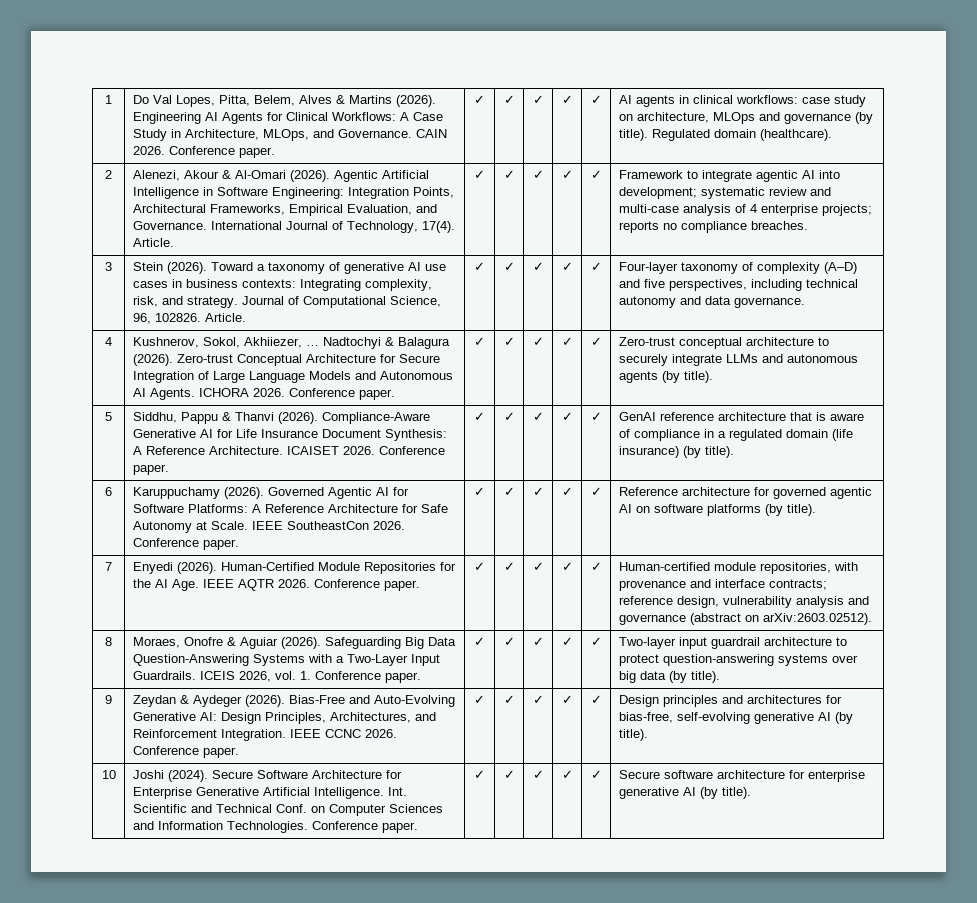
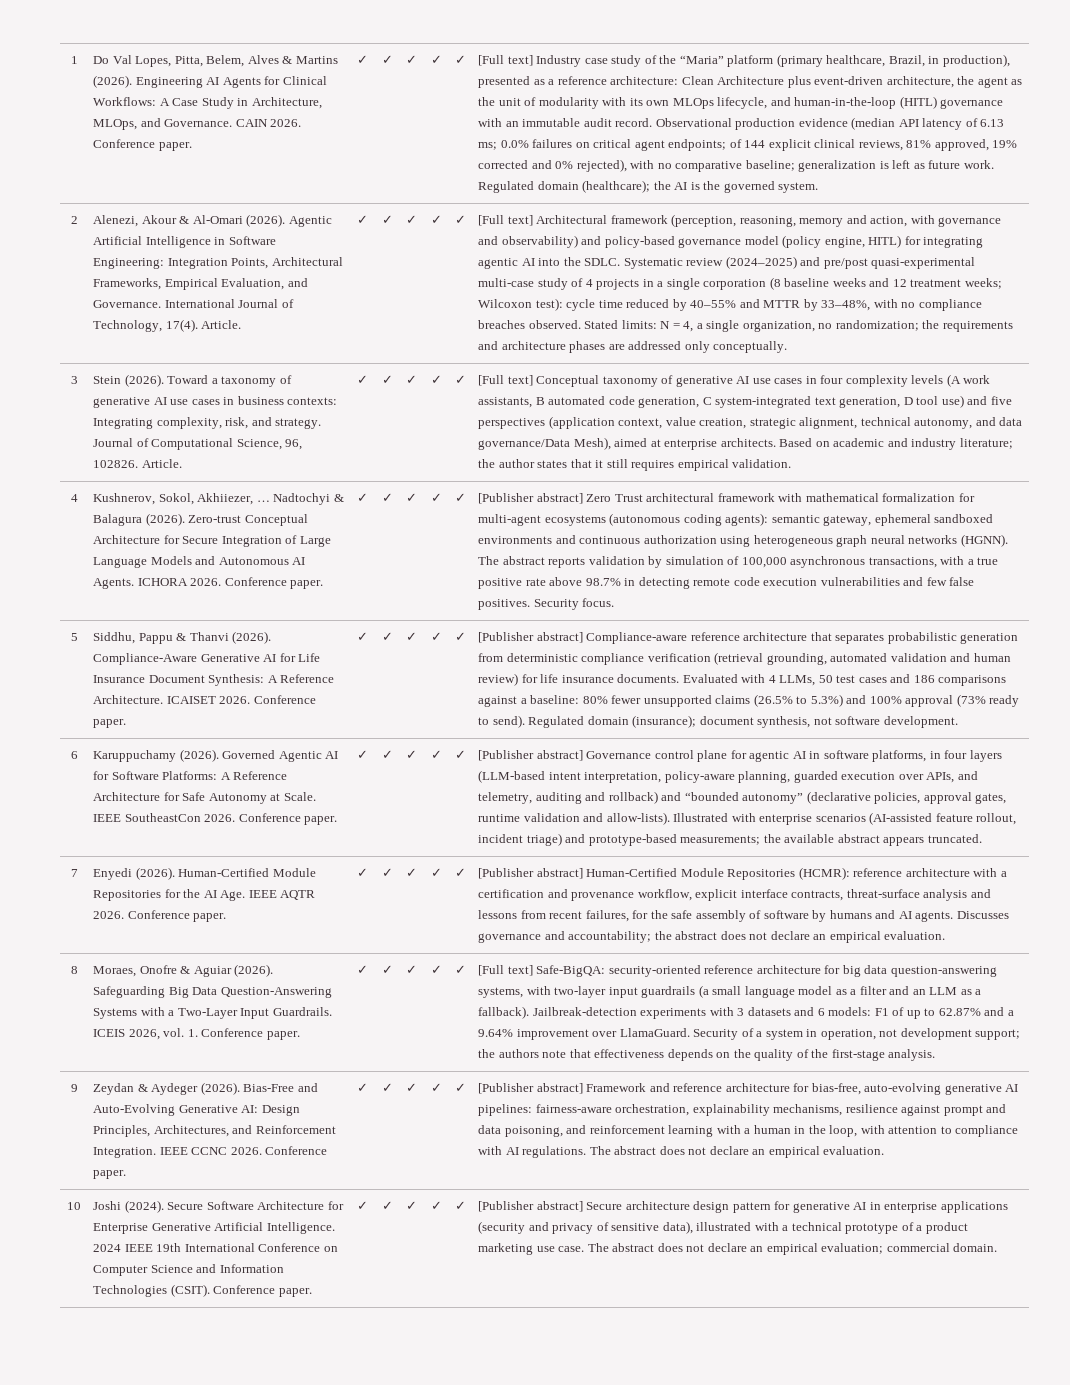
[618,95,866,107] [618,112,873,124] [618,129,832,141] AI agents in clinical workflows: case study on architecture, MLOps and governance (by title). Regulated domain (healthcare). -> [478,54,1010,67] [478,76,1023,88] [478,96,1004,109] [478,117,1005,130] [478,139,1018,151] [478,159,994,172] [478,180,819,193] [Full text] Industry case study of the “Maria” platform (primary healthcare, Brazil, in production), presented as a reference architecture: Clean Architecture plus event-driven architecture, the agent as the unit of modularity with its own MLOps lifecycle, and human-in-the-loop (HITL) governance with an immutable audit record. Observational production evidence (median API latency of 6.13 ms; 0.0% failures on critical agent endpoints; of 144 explicit clinical reviews, 81% approved, 19% corrected and 0% rejected), with no comparative baseline; generalization is left as future work. Regulated domain (healthcare); the AI is the governed system.
[618,170,840,182] [618,187,831,199] [618,204,872,216] [618,221,808,233] Framework to integrate agentic AI into development; systematic review and multi-case analysis of 4 enterprise projects; reports no compliance breaches. -> [478,214,1002,227] [478,235,984,248] [478,256,976,269] [478,277,1002,290] [478,298,982,311] [478,320,1013,332] [478,341,788,353] [Full text] Architectural framework (perception, reasoning, memory and action, with governance and observability) and policy-based governance model (policy engine, HITL) for integrating agentic AI into the SDLC. Systematic review (2024–2025) and pre/post quasi-experimental multi-case study of 4 projects in a single corporation (8 baseline weeks and 12 treatment weeks; Wilcoxon test): cycle time reduced by 40–55% and MTTR by 33–48%, with no compliance breaches observed. Stated limits: N = 4, a single organization, no randomization; the requirements and architecture phases are addressed only conceptually.
[618,262,857,274] [618,279,858,291] [618,296,805,308] Four-layer taxonomy of complexity (A–D) and five perspectives, including technical autonomy and data governance. -> [478,374,991,387] [478,395,1012,408] [478,416,1023,429] [478,437,1013,450] [478,459,792,471] [Full text] Conceptual taxonomy of generative AI use cases in four complexity levels (A work assistants, B automated code generation, C system-integrated text generation, D tool use) and five perspectives (application context, value creation, strategic alignment, technical autonomy, and data governance/Data Mesh), aimed at enterprise architects. Based on academic and industry literature; the author states that it still requires empirical validation.
[618,337,829,349] [618,354,858,366] [618,371,713,383] Zero-trust conceptual architecture to securely integrate LLMs and autonomous agents (by title). -> [478,493,975,504] [478,513,994,526] [478,534,1008,547] [478,556,999,568] [478,577,975,589] [478,598,615,610] [Publisher abstract] Zero Trust architectural framework with mathematical formalization for multi-agent ecosystems (autonomous coding agents): semantic gateway, ephemeral sandboxed environments and continuous authorization using heterogeneous graph neural networks (HGNN). The abstract reports validation by simulation of 100,000 asynchronous transactions, with a true positive rate above 98.7% in detecting remote code execution vulnerabilities and few false positives. Security focus.
[618,412,864,421] [618,429,853,441] [618,446,734,458] GenAI reference architecture that is aware of compliance in a regulated domain (life insurance) (by title). -> [478,632,1019,644] [478,652,1011,665] [478,673,1007,686] [478,694,1020,707] [478,715,958,728] [Publisher abstract] Compliance-aware reference architecture that separates probabilistic generation from deterministic compliance verification (retrieval grounding, automated validation and human review) for life insurance documents. Evaluated with 4 LLMs, 50 test cases and 186 comparisons against a baseline: 80% fewer unsupported claims (26.5% to 5.3%) and 100% approval (73% ready to send). Regulated domain (insurance); document synthesis, not software development.
[618,487,872,499] [618,504,816,516] Reference architecture for governed agentic AI on software platforms (by title). -> [478,750,1002,762] [478,770,978,783] [478,791,1007,804] [478,812,1017,825] [478,833,982,846] [Publisher abstract] Governance control plane for agentic AI in software platforms, in four layers (LLM-based intent interpretation, policy-aware planning, guarded execution over APIs, and telemetry, auditing and rollback) and “bounded autonomy” (declarative policies, approval gates, runtime validation and allow-lists). Illustrated with enterprise scenarios (AI-assisted feature rollout, incident triage) and prototype-based measurements; the available abstract appears truncated.
[618,562,858,574] [618,579,827,591] [618,596,869,608] [618,613,872,625] Human-certified module repositories, with provenance and interface contracts; reference design, vulnerability analysis and governance (abstract on arXiv:2603.02512). -> [478,867,1007,880] [478,889,991,901] [478,910,1009,922] [478,931,946,943] [Publisher abstract] Human-Certified Module Repositories (HCMR): reference architecture with a certification and provenance workflow, explicit interface contracts, threat-surface analysis and lessons from recent failures, for the safe assembly of software by humans and AI agents. Discusses governance and accountability; the abstract does not declare an empirical evaluation.
[618,637,847,649] [618,654,858,666] [618,671,720,683] Two-layer input guardrail architecture to protect question-answering systems over big data (by title). -> [478,965,997,977] [478,985,982,998] [478,1006,1014,1019] [478,1028,1021,1040] [478,1049,936,1061] [Full text] Safe-BigQA: security-oriented reference architecture for big data question-answering systems, with two-layer input guardrails (a small language model as a filter and an LLM as a fallback). Jailbreak-detection experiments with 3 datasets and 6 models: F1 of up to 62.87% and a 9.64% improvement over LlamaGuard. Security of a system in operation, not development support; the authors note that effectiveness depends on the quality of the first-stage analysis.
[618,695,822,707] Design principles and architectures -> [478,1083,790,1094] [Publisher abstract] Framework and reference architecture
[676,712,853,724] [618,729,648,741] self-evolving generative AI (by title). -> [864,1083,1019,1095] [478,1104,1007,1116] [478,1125,1019,1137] [478,1146,885,1158] auto-evolving generative AI pipelines: fairness-aware orchestration, explainability mechanisms, resilience against prompt and data poisoning, and reinforcement learning with a human in the loop, with attention to compliance with AI regulations. The abstract does not declare an empirical evaluation.
[387,787,407,796] [132,804,307,813] Int. Scientific and Technical Conf. -> [93,1243,321,1252] 2024 IEEE 19th International Conference
[388,804,443,813] Sciences -> [150,1265,193,1273] Science
[226,821,418,833] [474,770,485,779] [503,770,515,779] [532,770,544,779] [561,770,573,779] [590,770,602,779] [618,770,865,782] [618,787,751,799] Technologies. Conference paper. | ✓ | ✓ | ✓ | ✓ | ✓ | Secure software architecture for enterprise generative AI (by title). -> [93,1284,312,1297] [357,1201,368,1210] [381,1201,393,1210] [406,1201,417,1210] [430,1201,442,1210] [455,1201,466,1210] [478,1201,1008,1213] [478,1221,968,1234] [478,1243,998,1255] Technologies (CSIT). Conference paper. | ✓ | ✓ | ✓ | ✓ | ✓ | [Publisher abstract] Secure architecture design pattern for generative AI in enterprise applications (security and privacy of sensitive data), illustrated with a technical prototype of a product marketing use case. The abstract does not declare an empirical evaluation; commercial domain.

